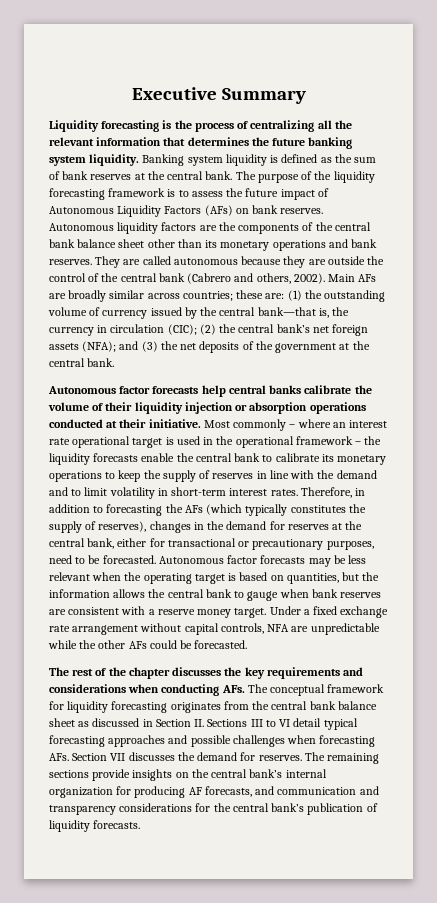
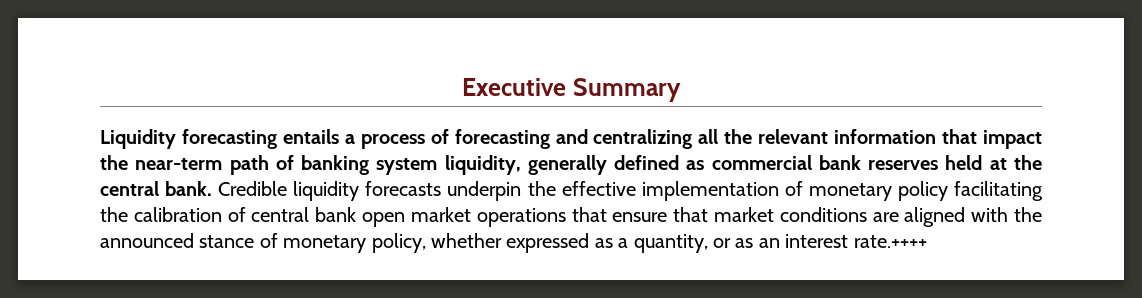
[162,120,249,132] is the process of -> [282,129,588,149] entails a process of forecasting and
[187,137,353,149] [49,154,377,166] [49,171,375,183] [49,188,329,200] [49,205,324,217] [49,222,371,234] [49,239,378,251] [49,256,385,268] [49,273,377,284] [49,290,386,302] [48,307,350,319] [49,324,369,336] [49,341,370,353] [49,358,115,367] [48,385,372,397] [48,402,366,414] [49,419,388,431] [49,436,382,448] [49,453,387,465] [49,470,377,482] [49,487,366,499] [49,504,366,516] [49,521,363,533] [49,538,374,550] [49,555,367,567] [49,572,380,584] [49,589,382,601] [49,606,389,618] [49,623,380,635] [48,640,248,649] [49,667,364,679] [49,684,385,696] [49,701,377,713] [49,718,358,730] [49,735,376,747] [49,752,380,764] [49,769,327,781] [49,786,379,798] [49,803,378,815] [49,820,141,832] determines the future banking system liquidity. Banking system liquidity is defined as the sum of bank reserves at the central bank. The purpose of the liquidity forecasting framework is to assess the future impact of Autonomous Liquidity Factors (AFs) on bank reserves. Autonomous liquidity factors are the components of the central bank balance sheet other than its monetary operations and bank reserves. They are called autonomous because they are outside the control of the central bank (Cabrero and others, 2002). Main AFs are broadly similar across countries; these are: (1) the outstanding volume of currency issued by the central bank—that is, the currency in circulation (CIC); (2) the central bank’s net foreign assets (NFA); and (3) the net deposits of the government at the central bank. // Autonomous factor forecasts help central banks calibrate the volume of their liquidity injection or absorption operations conducted at their initiative. Most commonly – where an interest rate operational target is used in the operational framework – the liquidity forecasts enable the central bank to calibrate its monetary operations to keep the supply of reserves in line with the demand and to limit volatility in short-term interest rates. Therefore, in addition to forecasting the AFs (which typically constitutes the supply of reserves), changes in the demand for reserves at the central bank, either for transactional or precautionary purposes, need to be forecasted. Autonomous factor forecasts may be less relevant when the operating target is based on quantities, but the information allows the central bank to gauge when bank reserves are consistent with a reserve money target. Under a fixed exchange rate arrangement without capital controls, NFA are unpredictable while the other AFs could be forecasted. // The rest of the chapter discusses the key requirements and considerations when conducting AFs. The conceptual framework for liquidity forecasting originates from the central bank balance sheet as discussed in Section II. Sections III to VI detail typical forecasting approaches and possible challenges when forecasting AFs. Section VII discusses the demand for reserves. The remaining sections provide insights on the central bank’s internal organization for producing AF forecasts, and communication and transparency considerations for the central bank’s publication of liquidity forecasts. -> [983,130,1043,149] [100,155,1042,175] [100,181,1043,201] [100,207,1042,227] [100,233,927,253] impact the near-term path of banking system liquidity, generally defined as commercial bank reserves held at the central bank. Credible liquidity forecasts underpin the effective implementation of monetary policy facilitating the calibration of central bank open market operations that ensure that market conditions are aligned with the announced stance of monetary policy, whether expressed as a quantity, or as an interest rate.++++

